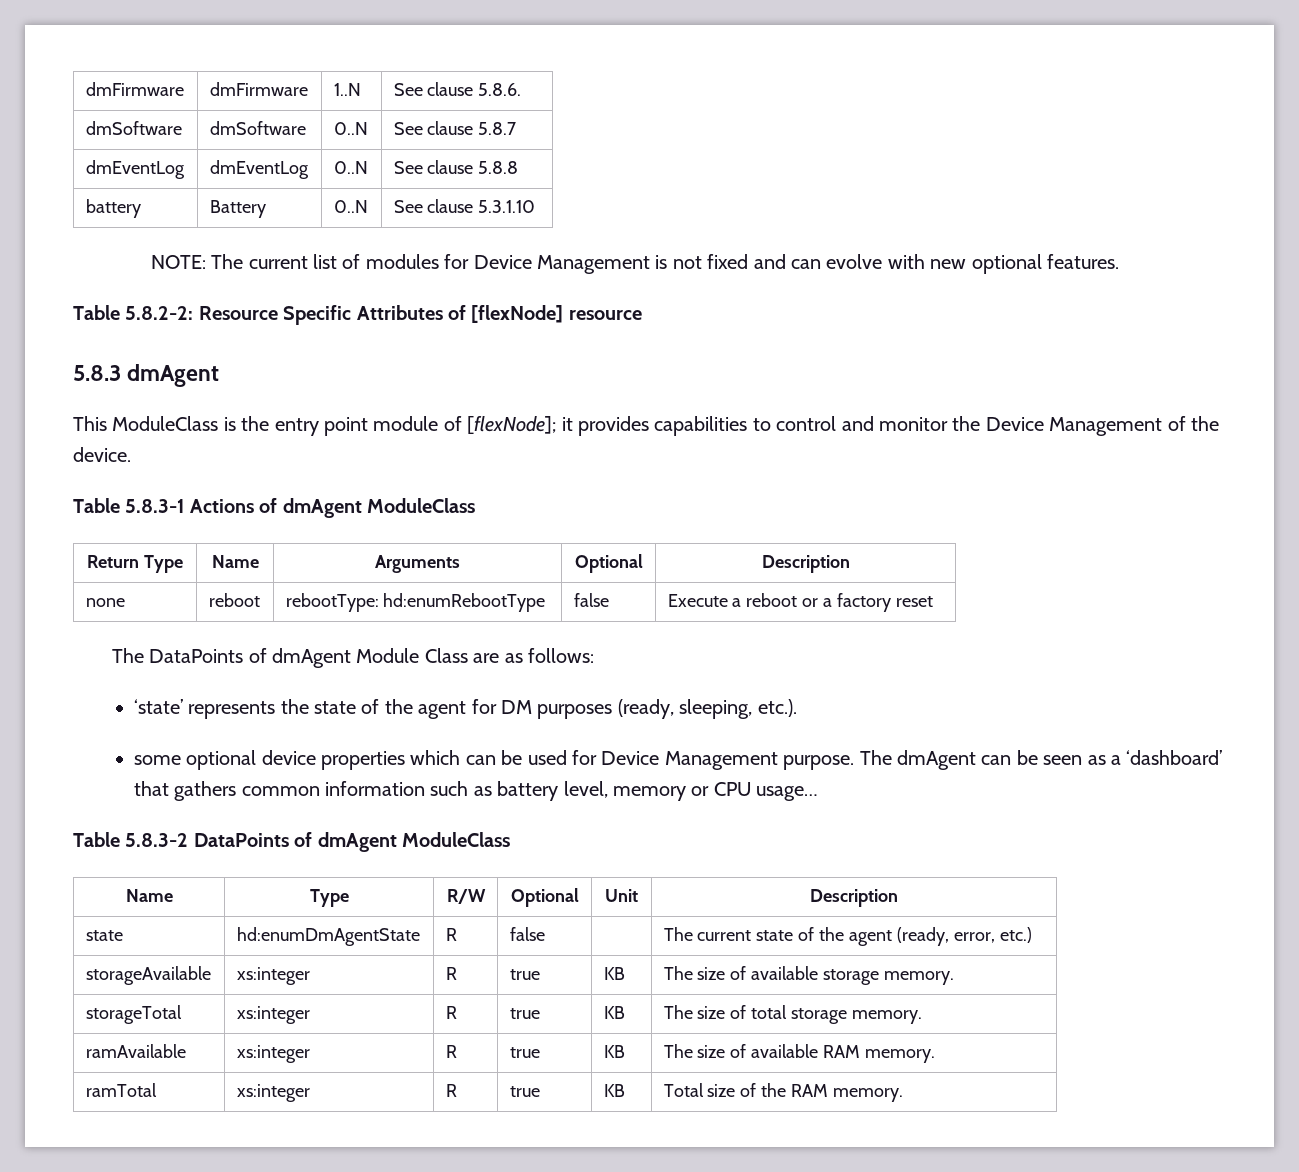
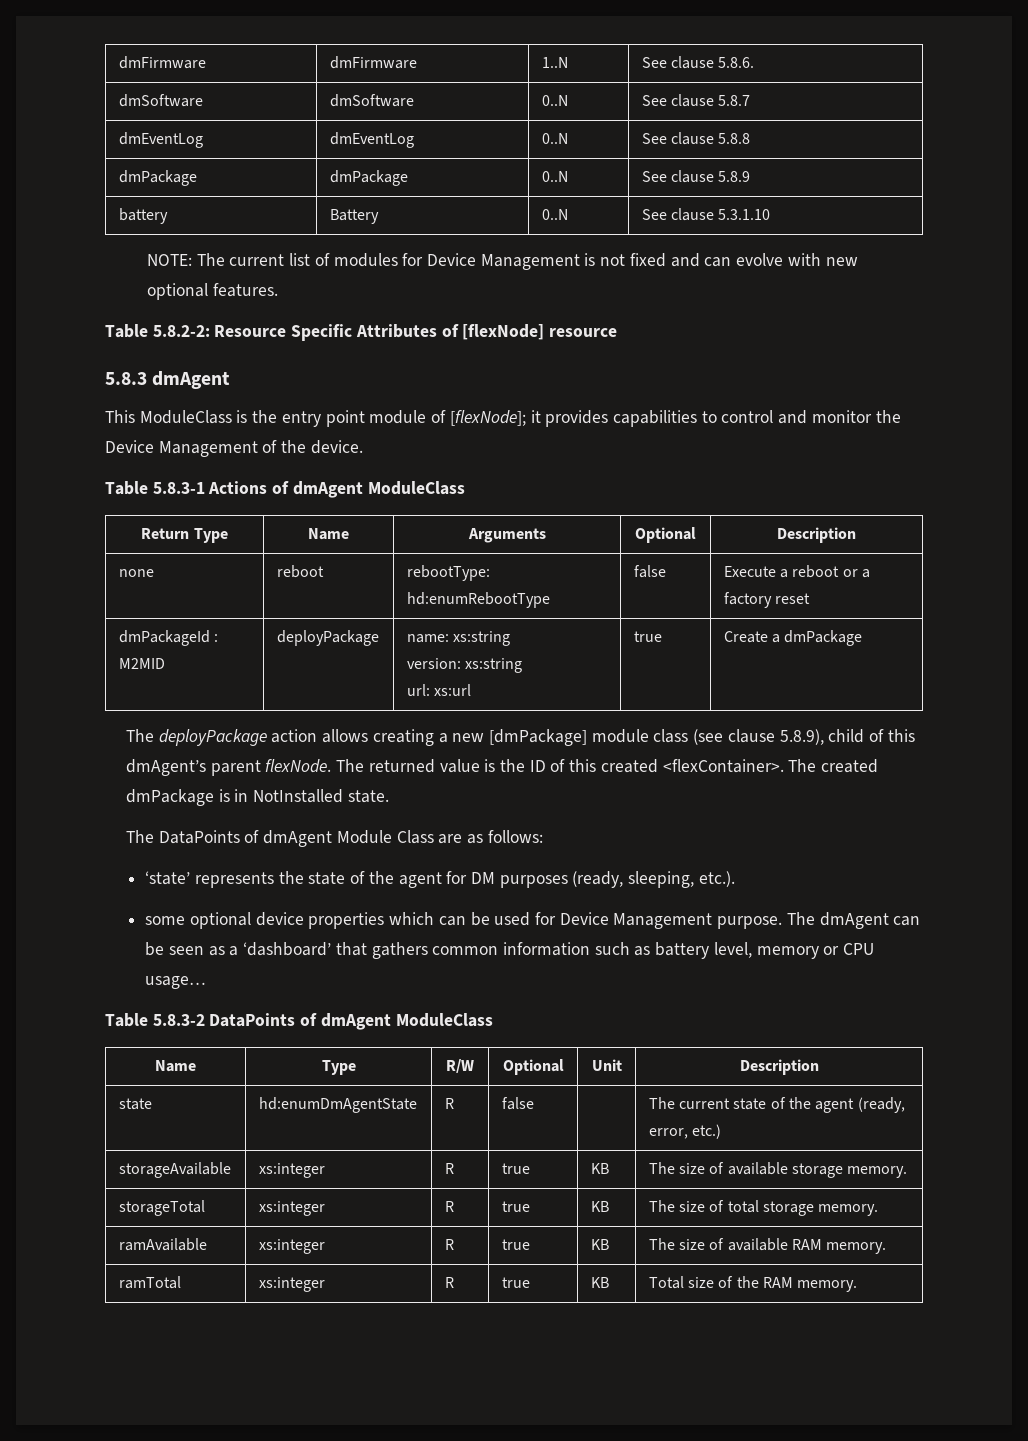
(519, 167) none -> [118,170,197,186] [329,170,408,186] [541,171,568,182] [641,170,751,183] // dmPackage | dmPackage | 0..N | See clause 5.8.9
(933, 601) none -> [118,630,218,646] [118,658,165,669] [276,630,379,646] [406,631,510,646] [406,658,522,673] [406,684,471,696] [633,631,662,642] [723,630,863,646] [125,729,915,746] [125,759,879,776] [125,789,389,806] // dmPackageId : M2MID | deployPackage | name: xs:string // version: xs:string // url: xs:url | true | Create a dmPackage // The deployPackage action allows creating a new [dmPackage] module class (see clause 5.8.9), child of this dmAgent’s parent flexNode. The returned value is the ID of this created <flexContainer>. The created dmPackage is in NotInstalled state.

